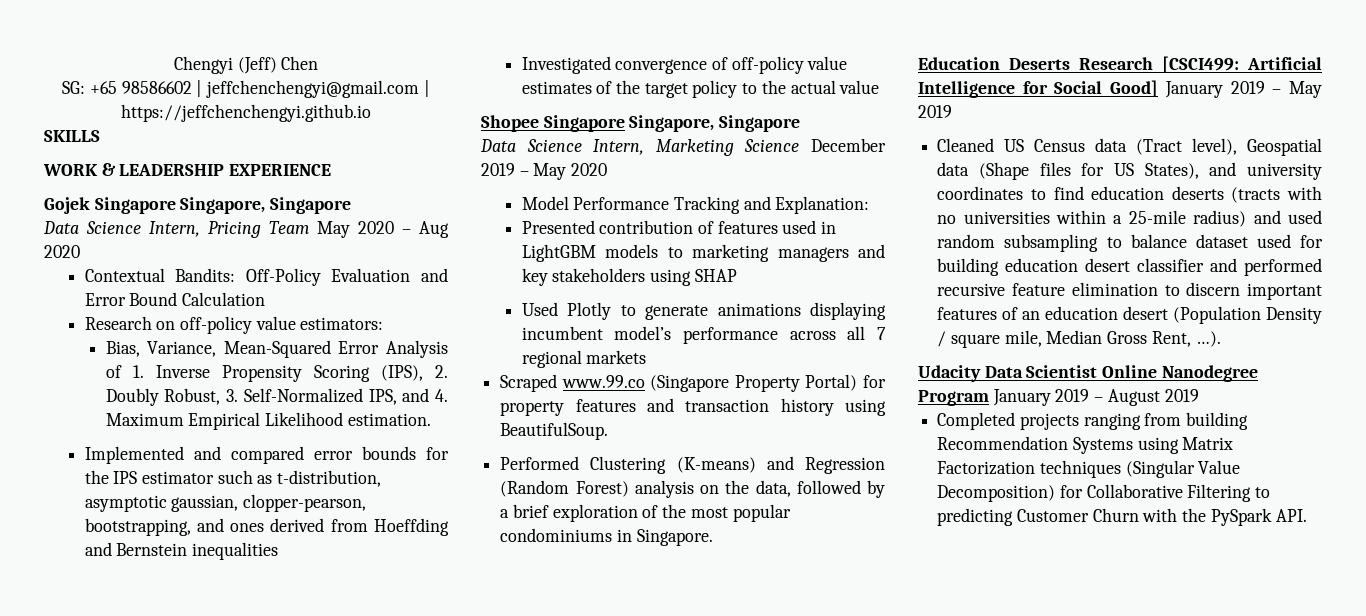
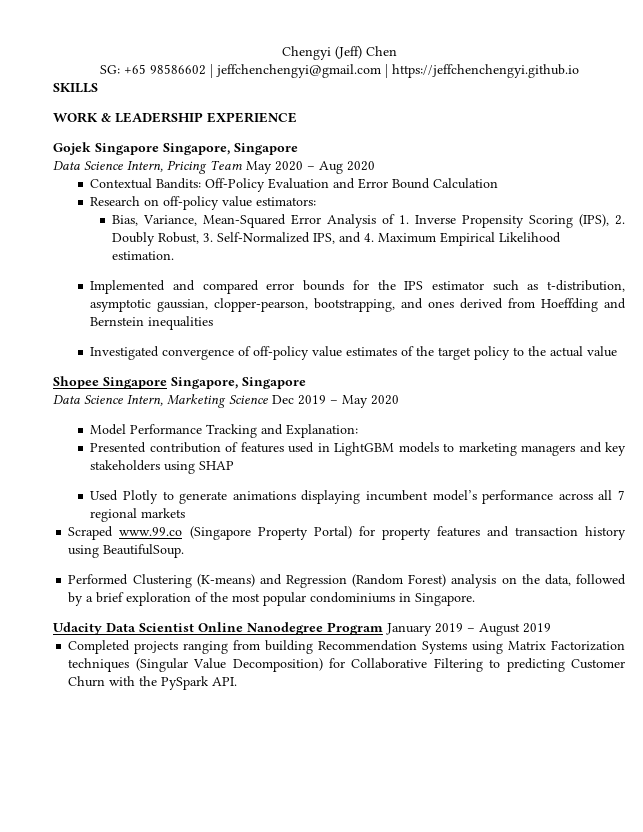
[811,138,886,152] December -> [272,395,294,404] Dec
[918,56,1322,73] [918,80,1322,98] [918,105,952,118] [937,138,1322,156] [937,162,1322,180] [937,186,1322,203] [937,210,1322,227] [937,234,1323,252] [937,258,1322,276] [937,282,1322,300] [937,306,1322,324] [937,330,1221,348] // Education Deserts Research [CSCI499: Artificial Intelligence for Social Good] January 2019 – May 2019 // Cleaned US Census data (Tract level), Geospatial data (Shape files for US States), and university coordinates to find education deserts (tracts with no universities within a 25-mile radius) and used random subsampling to balance dataset used for building education desert classifier and performed recursive feature elimination to discern important features of an education desert (Population Density / square mile, Median Gross Rent, …). -> (476, 599) none

